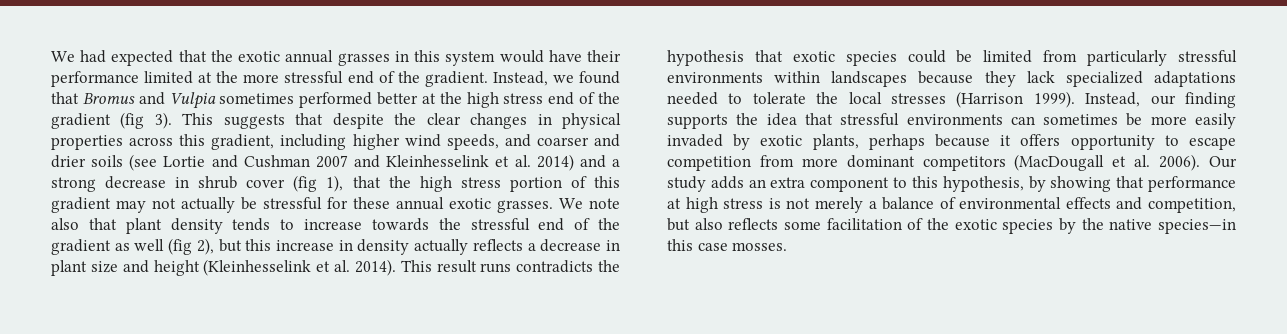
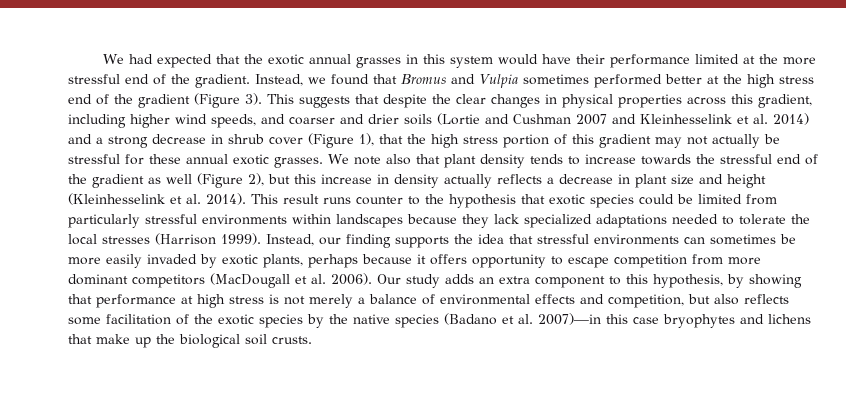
[120,112,145,129] (fig -> [194,93,240,108] (Figure
[129,154,206,171] (see Lortie -> [437,113,480,125] (Lortie
[293,175,318,192] (fig -> [308,133,354,148] (Figure
[168,238,193,255] (fig -> [197,173,243,188] (Figure
[516,260,594,273] contradicts -> [356,196,420,205] counter to
[1158,219,1236,234] [667,239,788,251] species—in this case mosses. -> [395,313,811,328] [68,334,312,348] species (Badano et al. 2007)—in this case bryophytes and lichens that make up the biological soil crusts.

